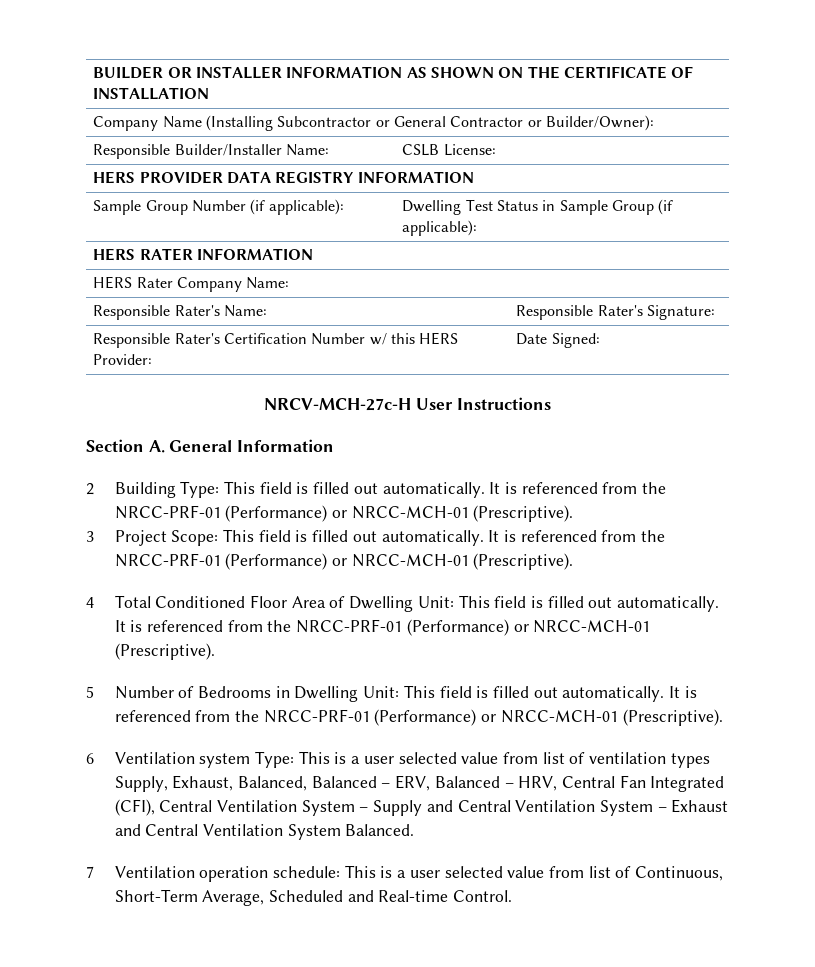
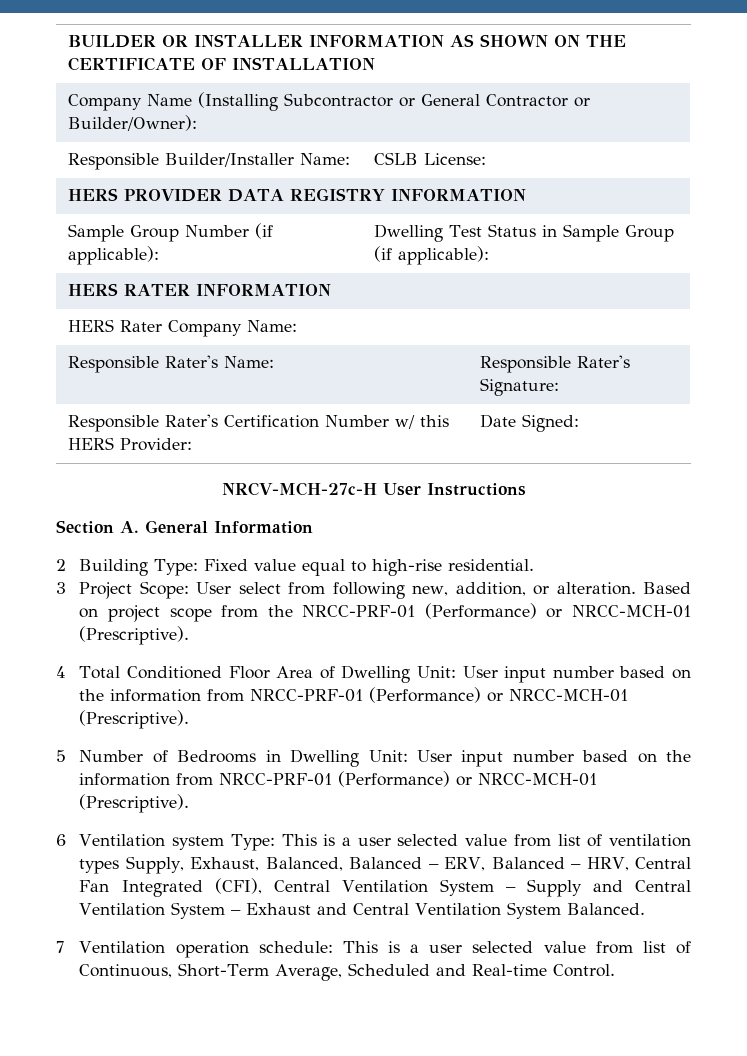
[223,481,667,498] [114,505,574,522] [86,529,597,546] This field is filled out automatically. It is referenced from the NRCC-PRF-01 (Performance) or NRCC-MCH-01 (Prescriptive). // 3 Project Scope: This field is filled out automatically. It is referenced -> [204,559,535,576] [56,581,691,599] [79,605,212,622] Fixed value equal to high-rise residential. // 3 Project Scope: User select from following new, addition, or alteration. Based on project scope
[458,595,720,612] [114,620,292,632] This field is filled out automatically. It is referenced from the -> [462,666,691,683] [79,689,245,702] User input number based on the information from
[403,685,697,702] [114,710,259,722] This field is filled out automatically. It is referenced from the -> [416,750,692,767] [79,773,214,786] User input number based on the information from

